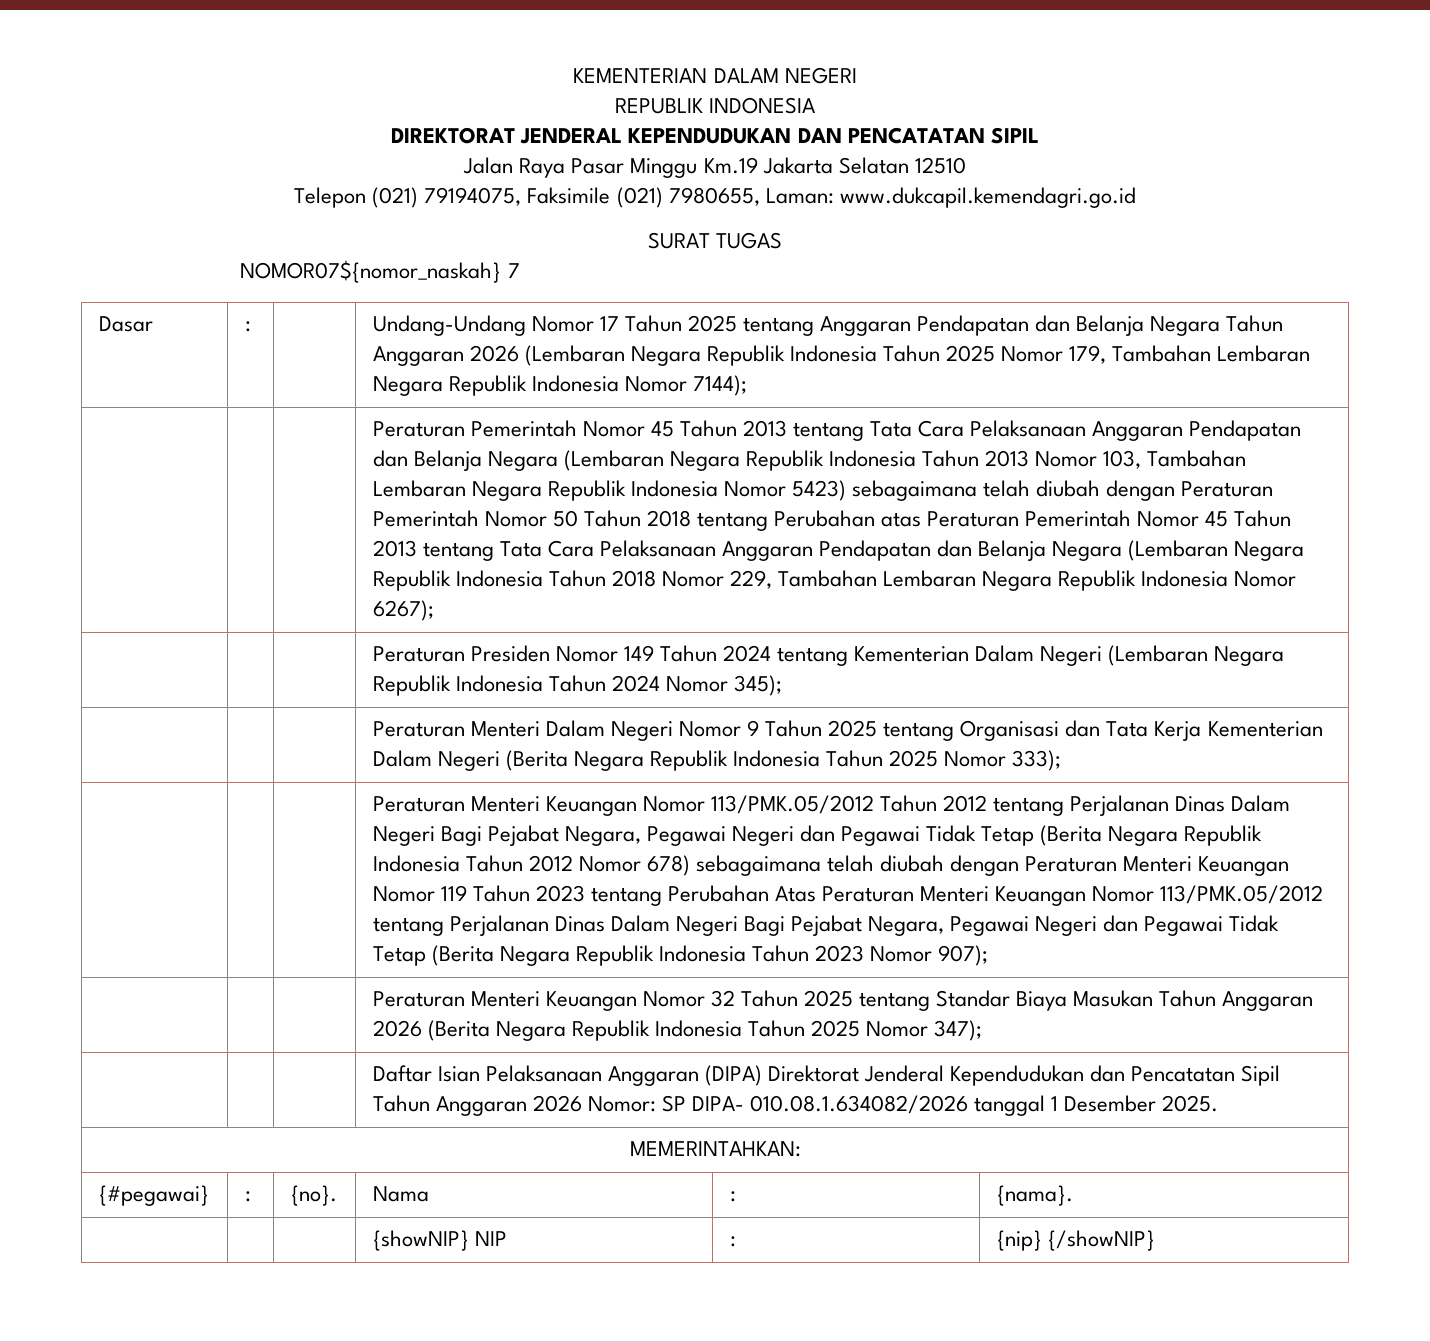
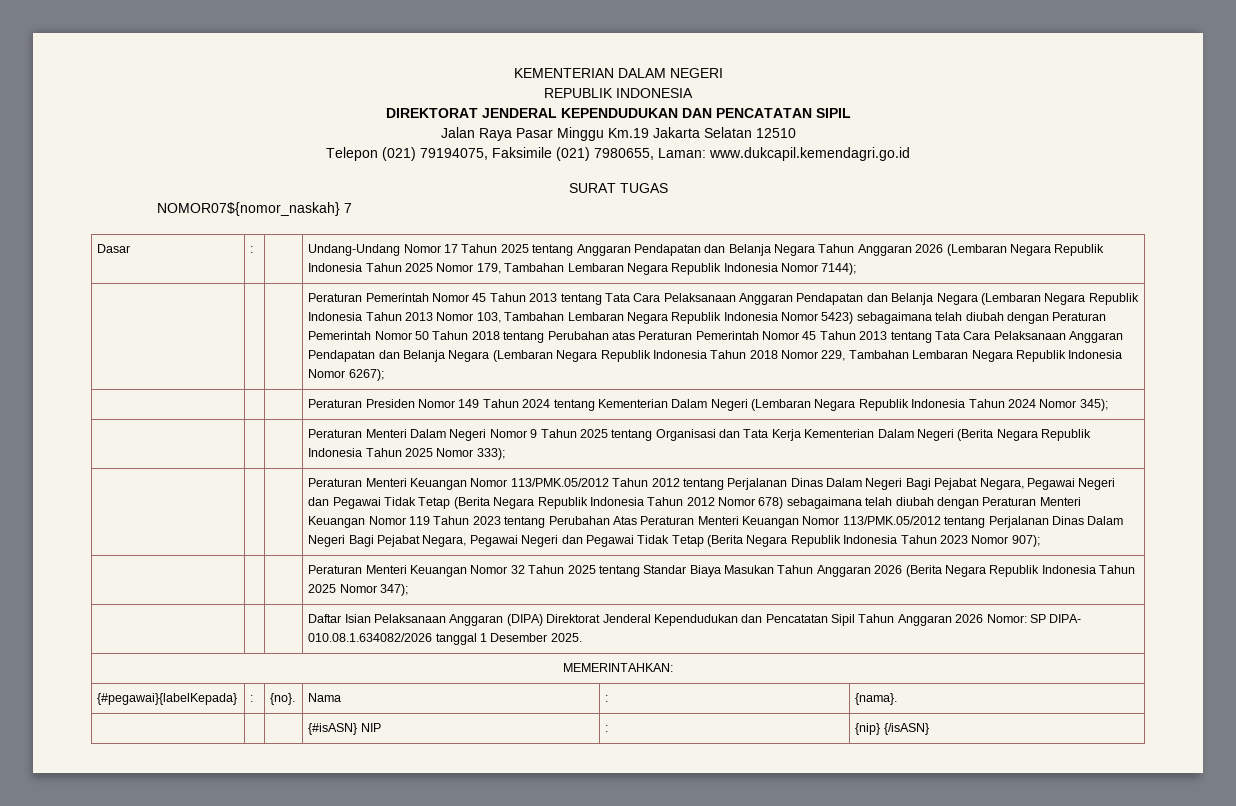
[98,1185,209,1206] {#pegawai} -> [97,693,238,705] {#pegawai}{labelKepada}
[372,1230,469,1251] {showNIP} -> [308,723,358,735] {#isASN}
[1047,1230,1155,1251] {/showNIP} -> [883,723,929,735] {/isASN}

